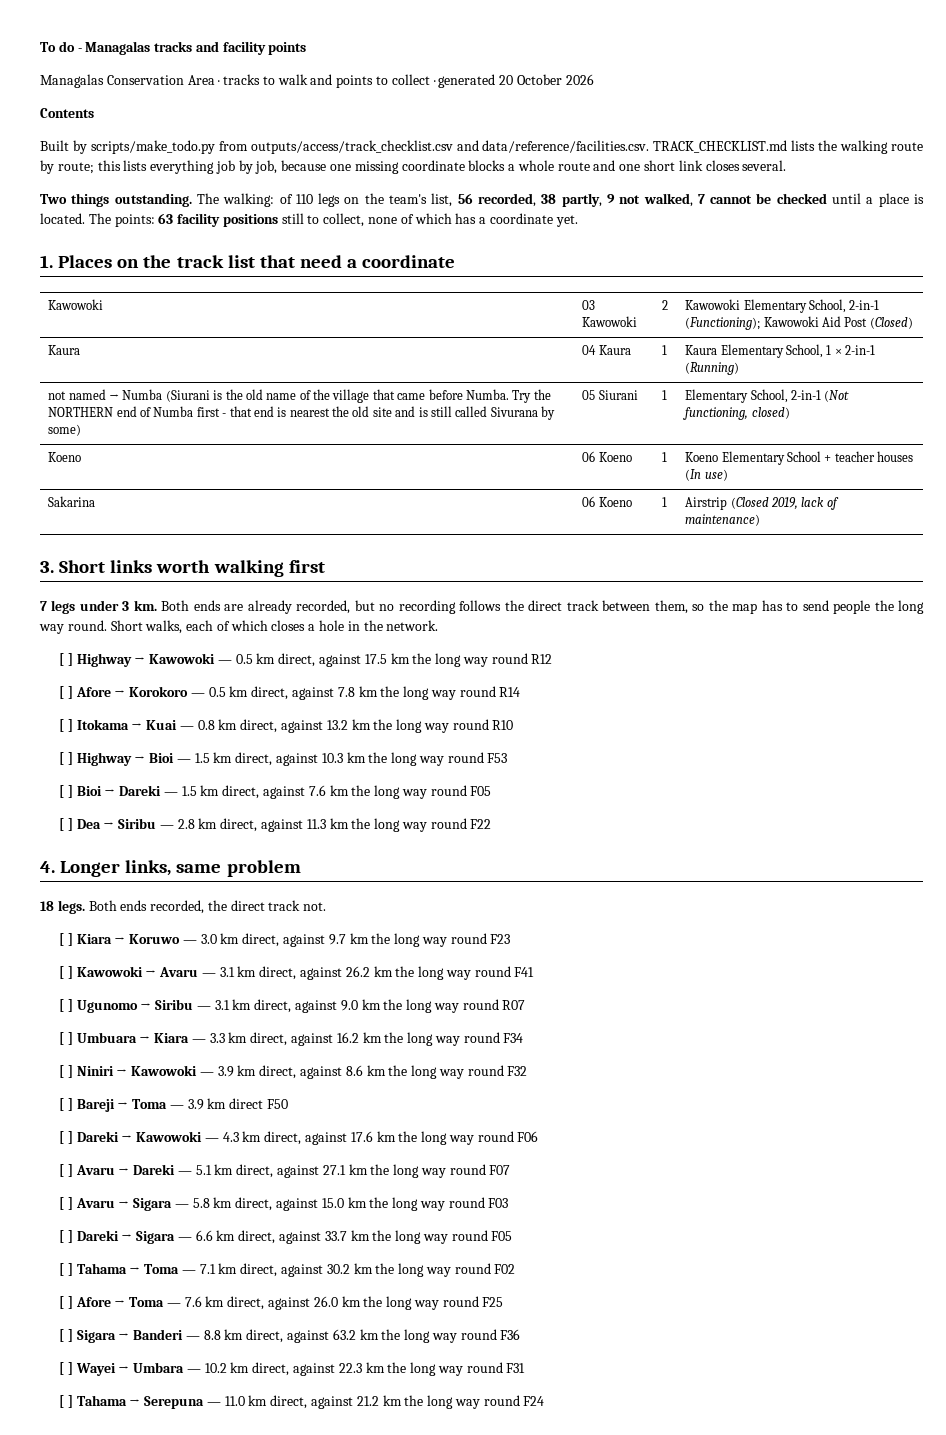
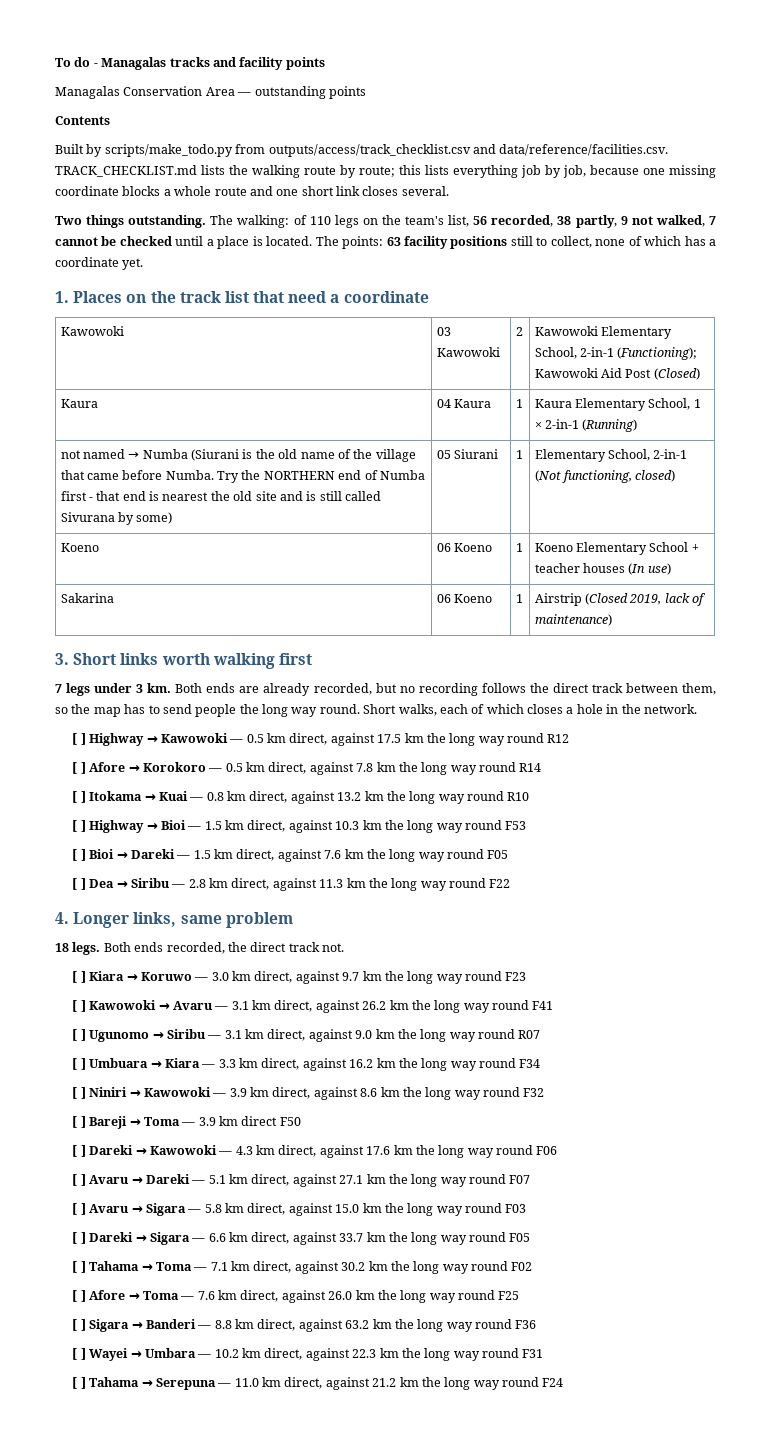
[218,74,594,88] · tracks to walk and points to collect · generated 20 October 2026 -> [237,86,366,99] — outstanding points

